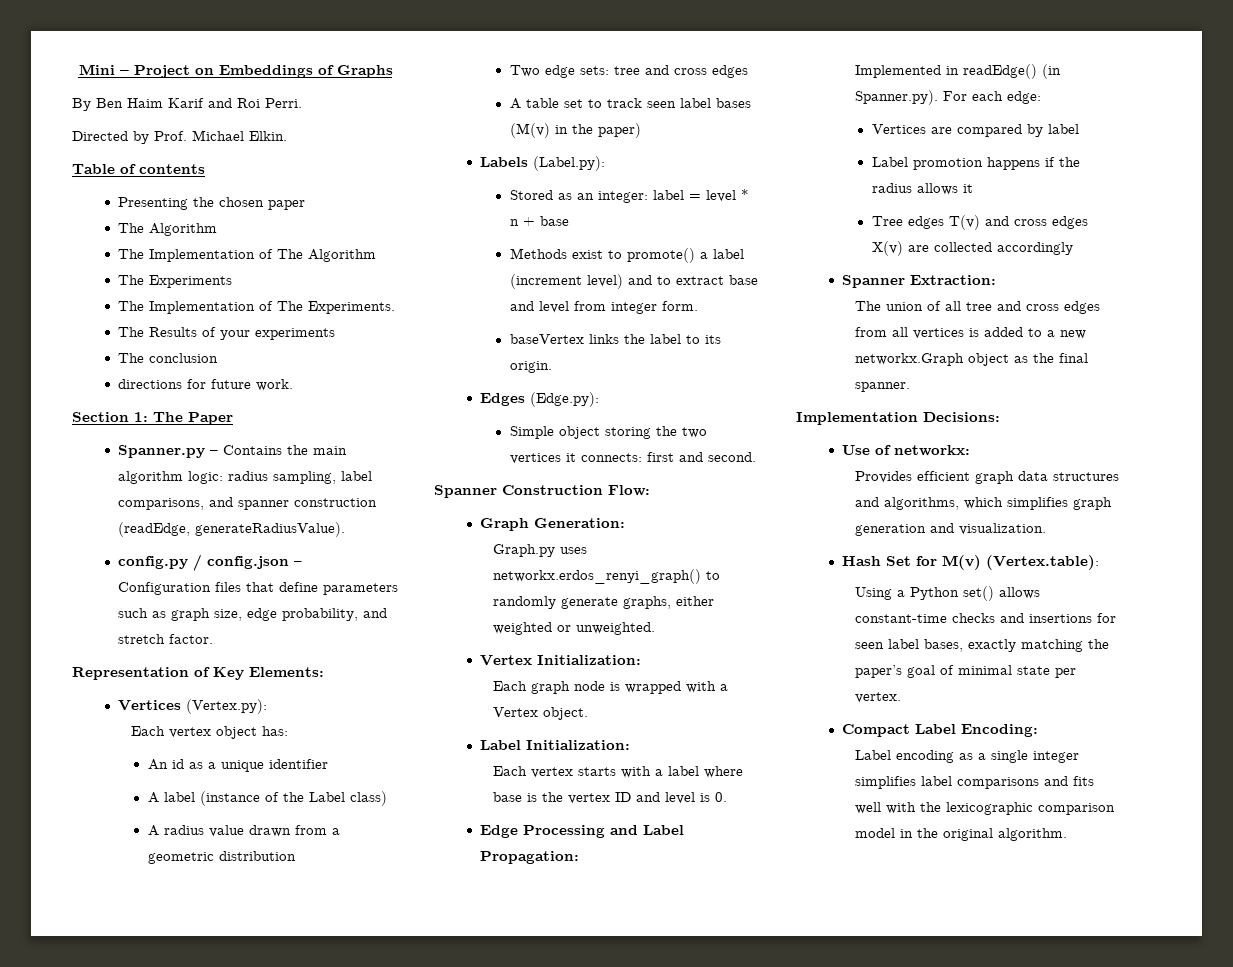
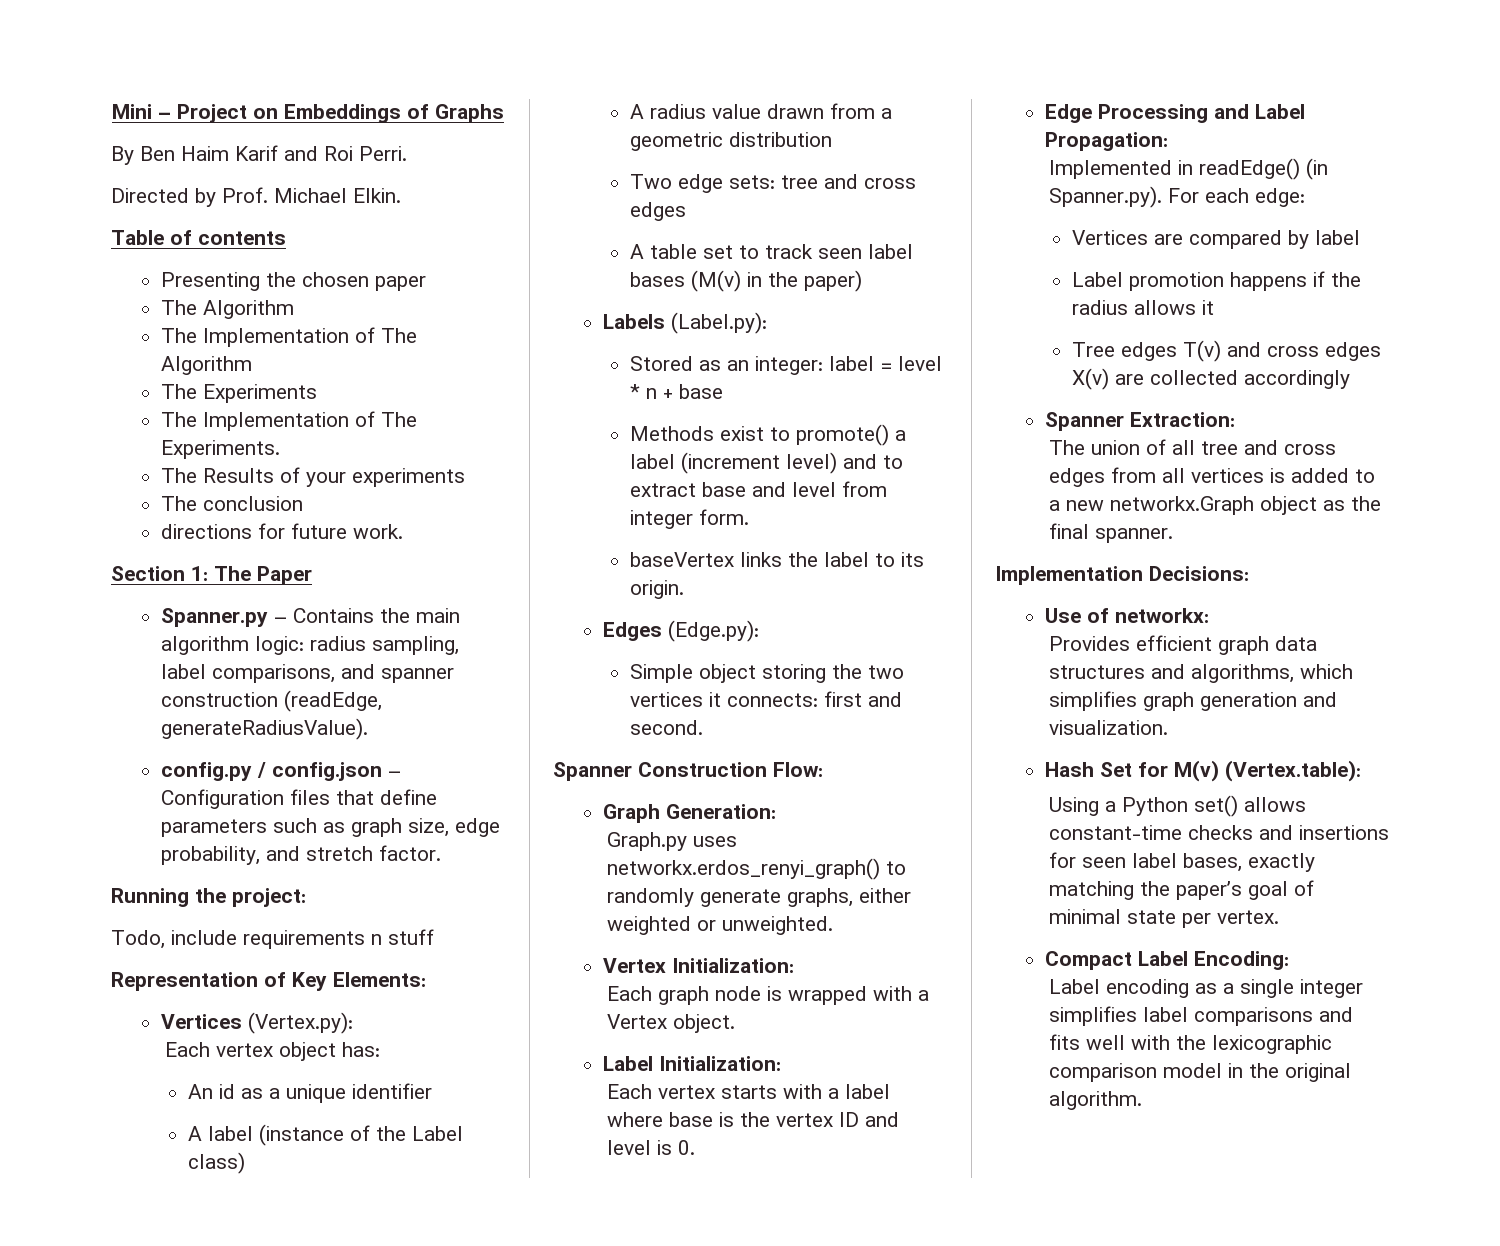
(214, 639) none -> [111,888,306,907] [111,929,434,949] // Running the project: // Todo, include requirements n stuff

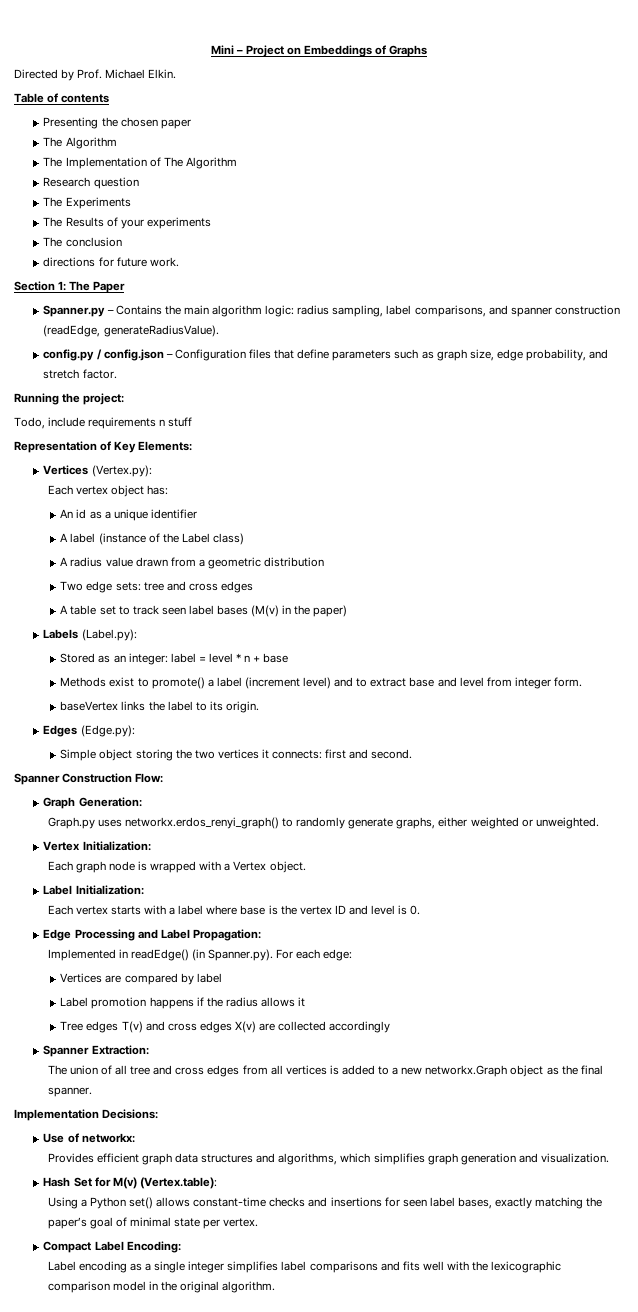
[111,145,407,165] // By Ben Haim Karif and Roi Perri. -> (428, 51) none
(253, 365) none -> [43,177,139,189] // Research question
[161,411,418,431] [161,440,281,459] // The Implementation of The Experiments. -> (131, 203) none

